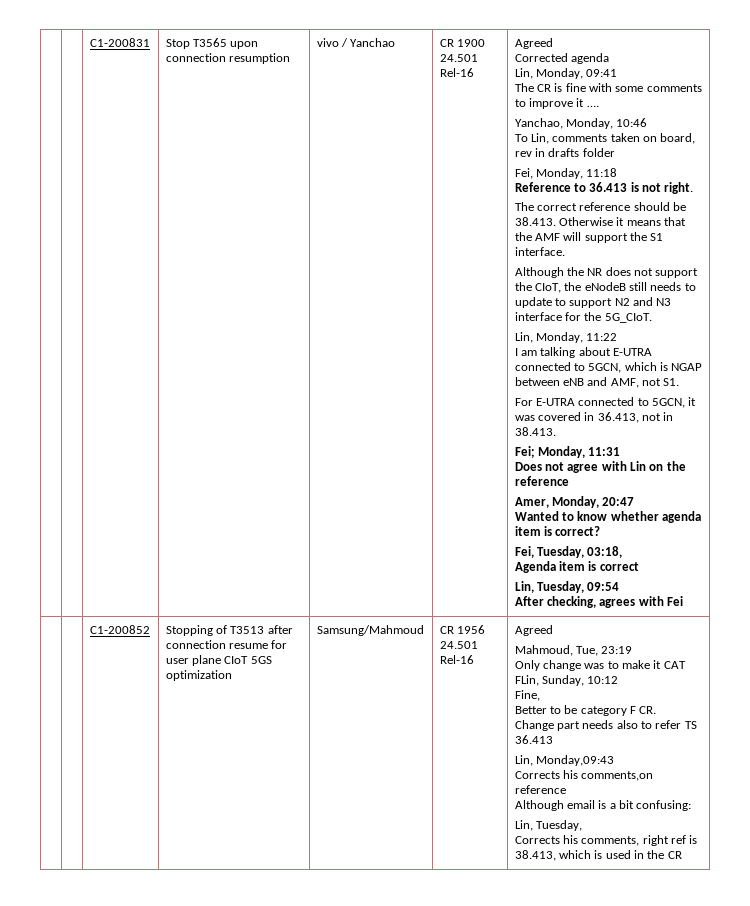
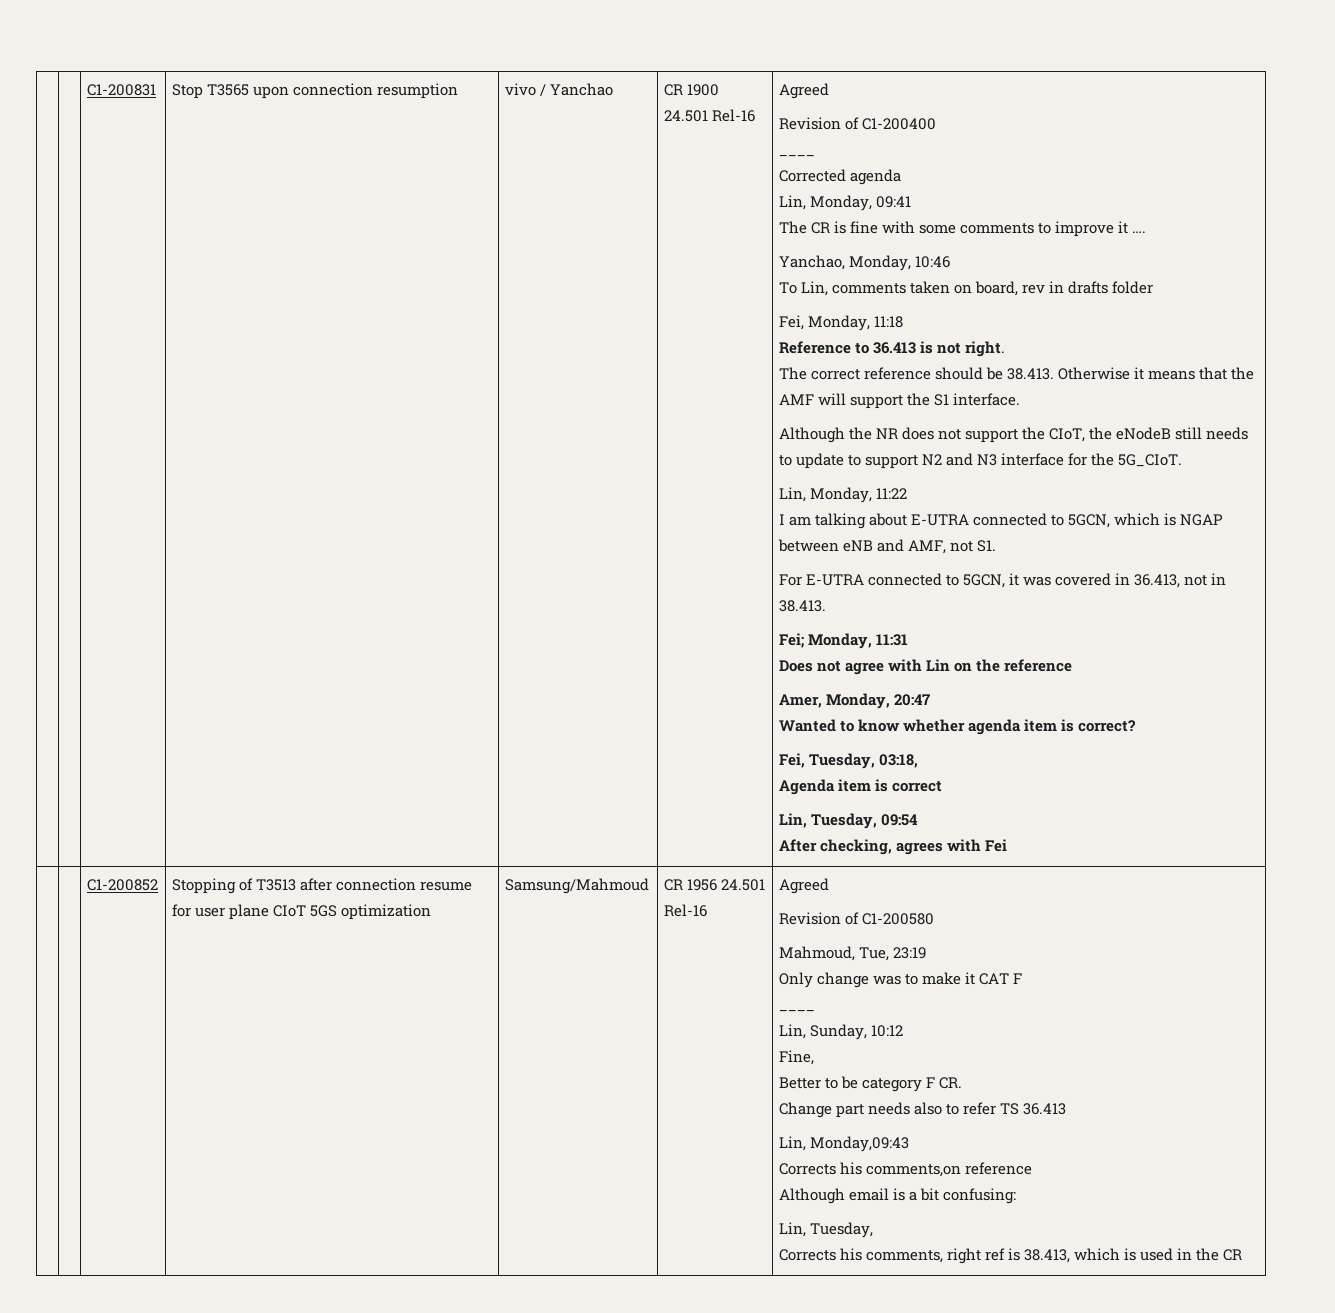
(553, 43) none -> [778,117,936,130] [778,155,815,157] // Revision of C1-200400 // ____
(553, 630) none -> [778,912,934,925] // Revision of C1-200580
[514,675,539,686] FLin, -> [1013,973,1023,984] [778,1010,815,1012] [778,1024,806,1039] F // ____ // Lin,

